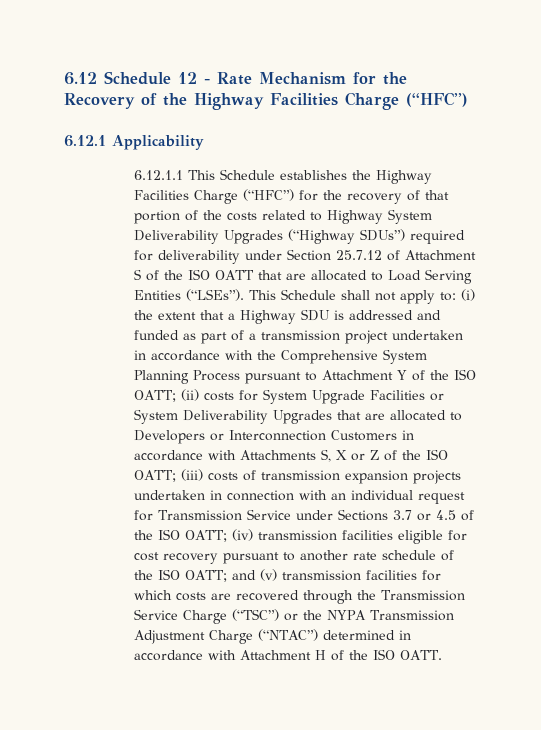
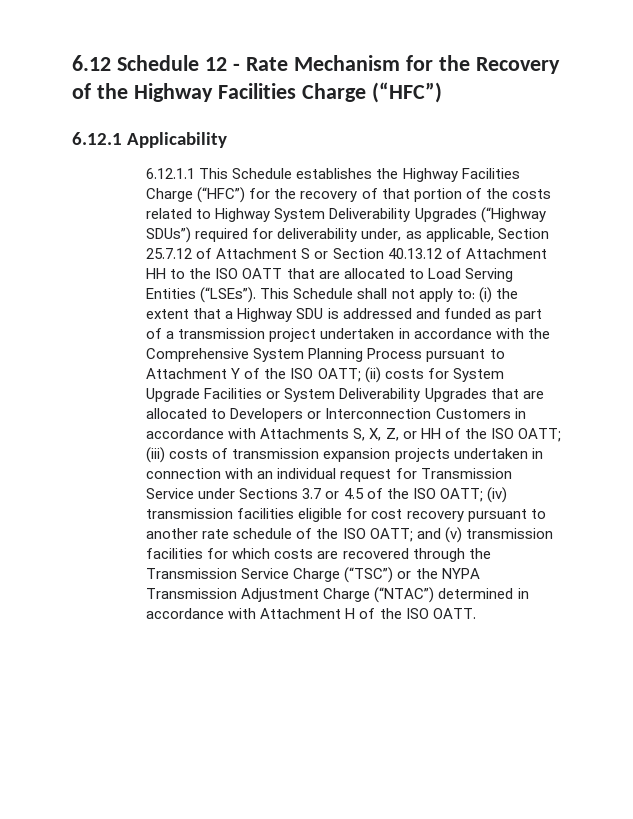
[244,250,282,260] under -> [361,228,494,242] under, as applicable,
[145,270,159,281] of -> [314,248,547,259] [146,268,186,279] or Section 40.13.12 of Attachment HH to
[335,450,379,461] X or Z -> [369,428,441,441] X, Z, or HH

